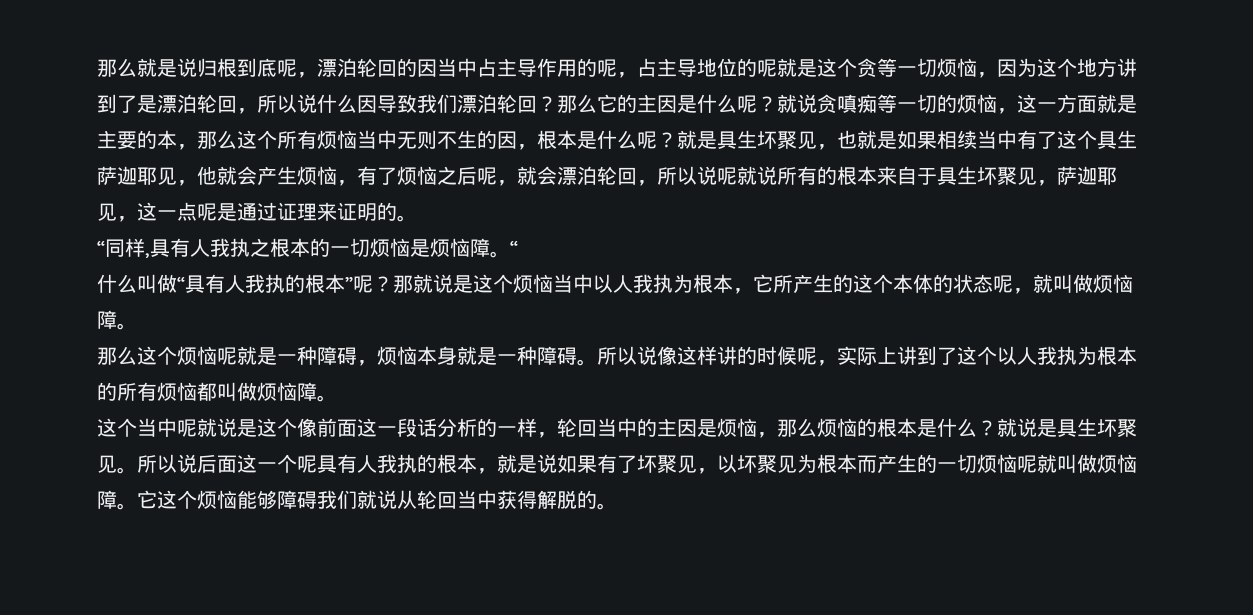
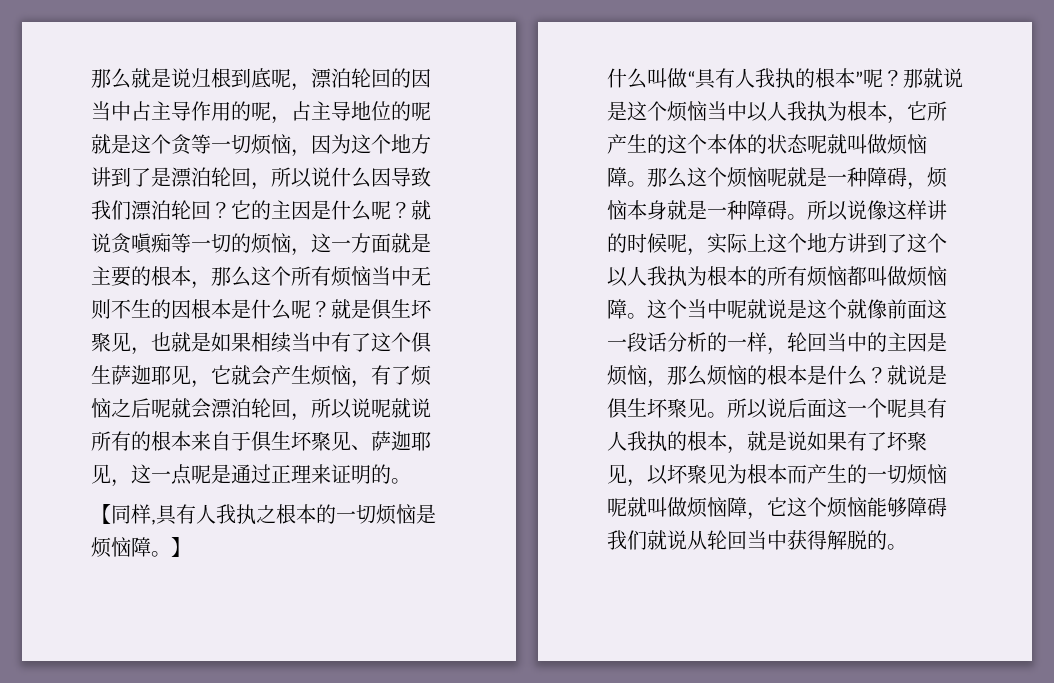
[557,94,597,113] 那么 -> (231, 210) none
(157, 139) none -> [151,266,171,286] 根
[517,144,537,150] ， -> (191, 309) none
[717,131,737,149] 具 -> [371,299,391,320] 俱
[1097,131,1117,149] 具 -> [411,332,431,353] 俱
[197,166,217,185] 他 -> [211,365,231,384] 它
[497,180,517,186] ， -> (171, 408) none
[937,166,1057,186] 具生坏聚见， -> [251,431,371,452] 俱生坏聚见、
[277,202,297,221] 证 -> [271,465,291,483] 正
[97,241,105,255] “ -> [91,504,111,524] 【
[510,241,518,255] “ -> [171,537,191,557] 】
[1013,274,1133,294] [97,310,137,330] ，就叫做烦恼障。 // -> [827,134,927,155] [607,167,647,187] 就叫做烦恼障。
(897, 355) none -> [767,233,847,253] 这个地方
(337, 398) // -> (647, 316) none
(297, 427) none -> [847,299,867,319] 就
[1057,419,1077,437] 具 -> [607,398,627,419] 俱
[117,503,137,510] 。 -> [747,512,767,520] ，

